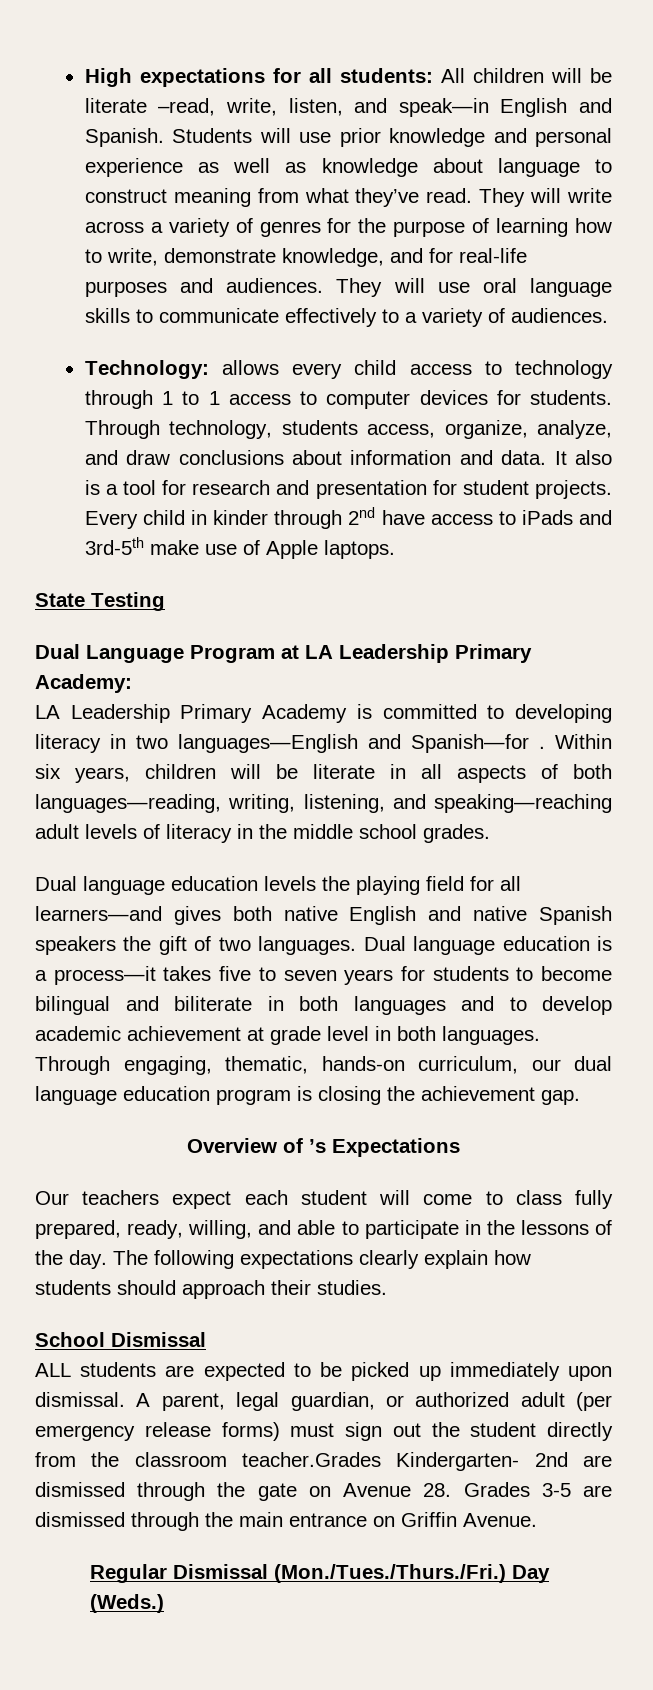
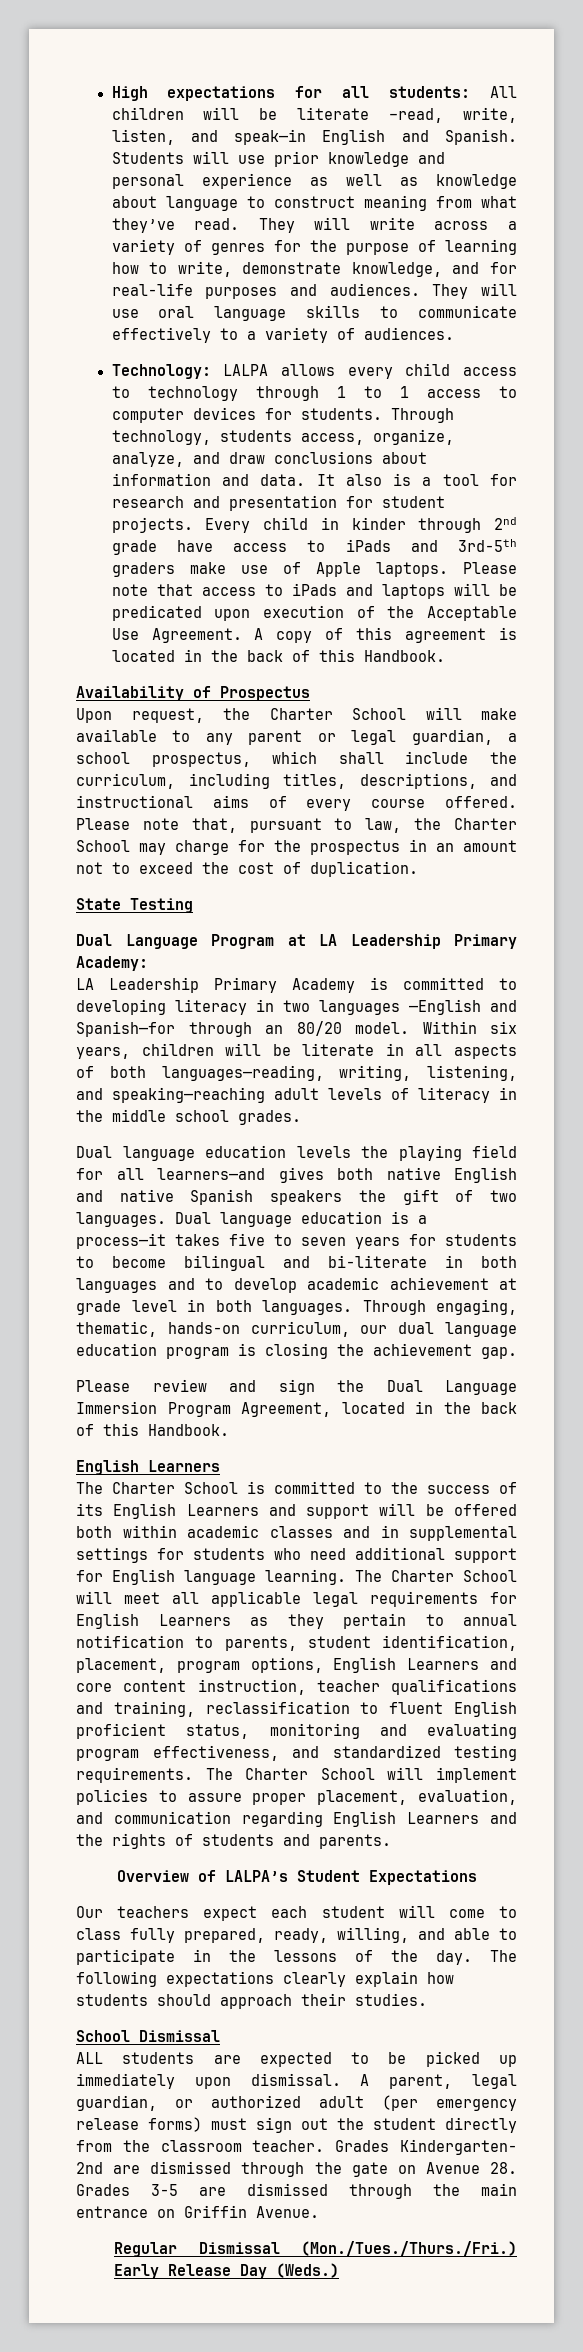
(209, 369) none -> [223,364,269,376] LALPA
(376, 516) none -> [111,540,157,555] grade
(144, 546) none -> [111,562,175,577] graders
(395, 549) none -> [463,562,517,574] [111,583,517,599] [111,605,517,621] [111,627,517,643] [111,649,445,662] [76,686,310,701] [76,707,517,723] [76,729,517,745] [76,751,517,767] [76,773,517,789] [76,795,517,811] [76,818,517,833] [76,839,517,855] [76,861,418,877] Please note that access to iPads and laptops will be predicated upon execution of the Acceptable Use Agreement. A copy of this agreement is located in the back of this Handbook. // Availability of Prospectus // Upon request, the Charter School will make available to any parent or legal guardian, a school prospectus, which shall include the curriculum, including titles, descriptions, and instructional aims of every course offered. Please note that, pursuant to law, the Charter School may charge for the prospectus in an amount not to exceed the cost of duplication.
[178,734,545,753] languages—English and Spanish—for . -> [319,999,517,1015] [76,1021,409,1037] languages —English and Spanish—for through an 80/20 model.
[174,996,252,1011] biliterate -> [328,1255,427,1268] bi-literate
(580, 1097) none -> [76,1379,517,1395] [76,1401,517,1417] [76,1423,229,1436] [76,1460,220,1475] [76,1481,517,1494] [76,1503,517,1519] [76,1525,517,1541] [76,1547,517,1563] [76,1569,517,1585] [76,1591,517,1607] [76,1613,517,1629] [76,1635,517,1651] [76,1657,517,1673] [76,1679,517,1695] [76,1701,517,1717] [76,1723,517,1739] [76,1745,517,1761] [76,1767,517,1783] [76,1789,517,1805] [76,1811,517,1827] [76,1833,391,1849] // Please review and sign the Dual Language Immersion Program Agreement, located in the back of this Handbook. // English Learners // The Charter School is committed to the success of its English Learners and support will be offered both within academic classes and in supplemental settings for students who need additional support for English language learning. The Charter School will meet all applicable legal requirements for English Learners as they pertain to annual notification to parents, student identification, placement, program options, English Learners and core content instruction, teacher qualifications and training, reclassification to fluent English proficient status, monitoring and evaluating program effectiveness, and standardized testing requirements. The Charter School will implement policies to assure proper placement, evaluation, and communication regarding English Learners and the rights of students and parents.
[309,1139,326,1153] ’s -> [224,1870,360,1882] LALPA’s Student
[242,1452,381,1467] teacher.Grades -> [252,2140,390,2152] teacher. Grades
(506, 1573) none -> [114,2264,232,2279] Early Release

